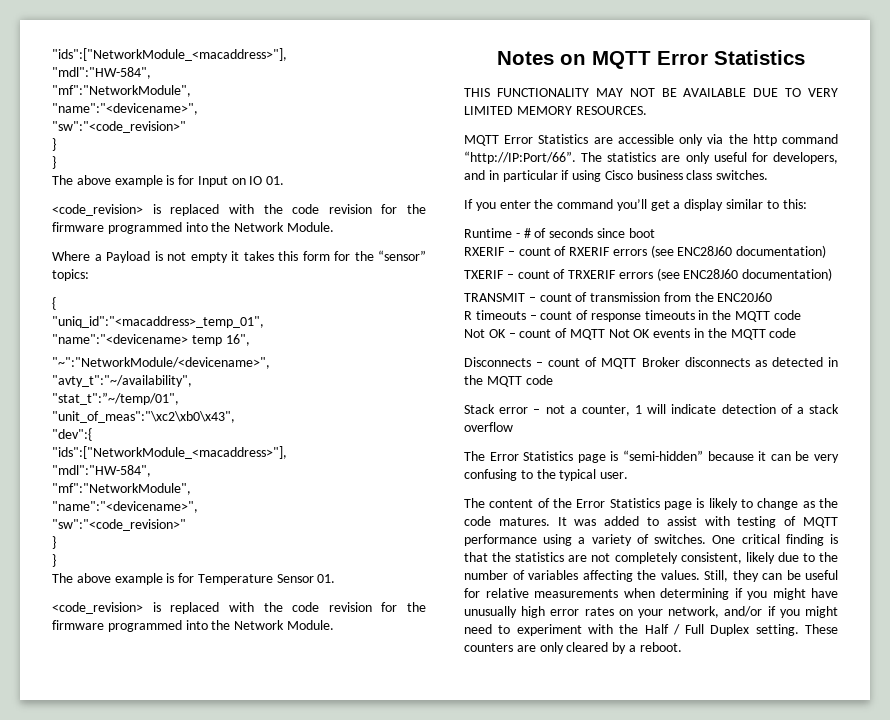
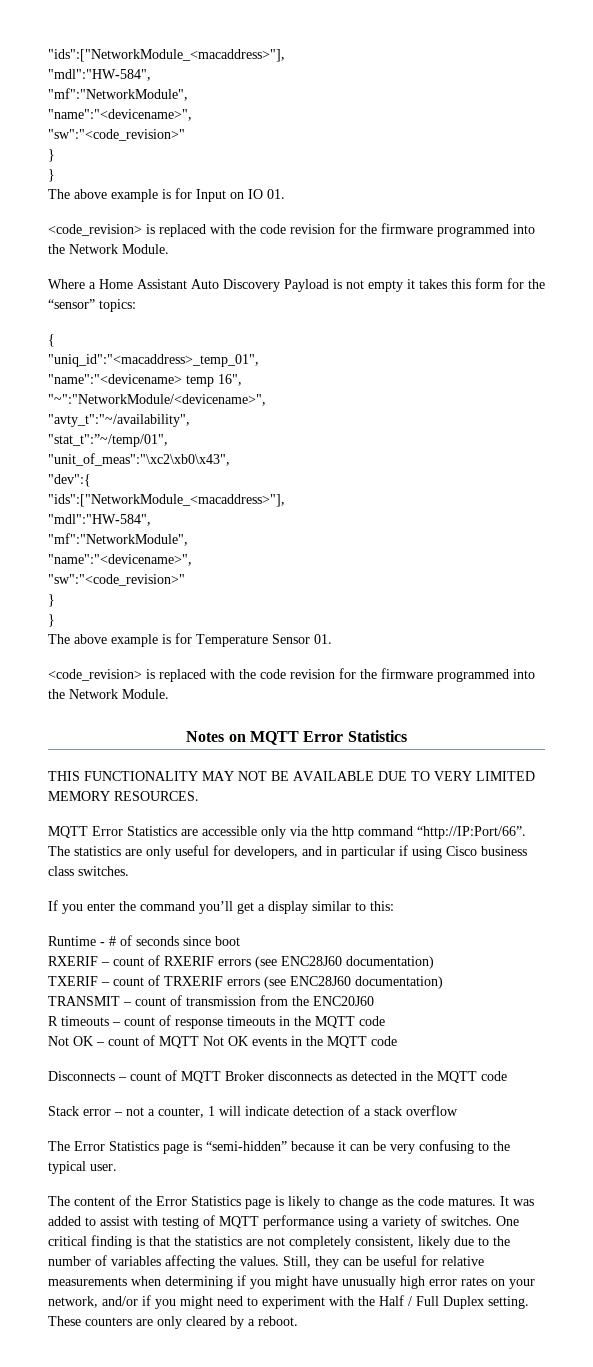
(102, 257) none -> [99,279,280,292] Home Assistant Auto Discovery

